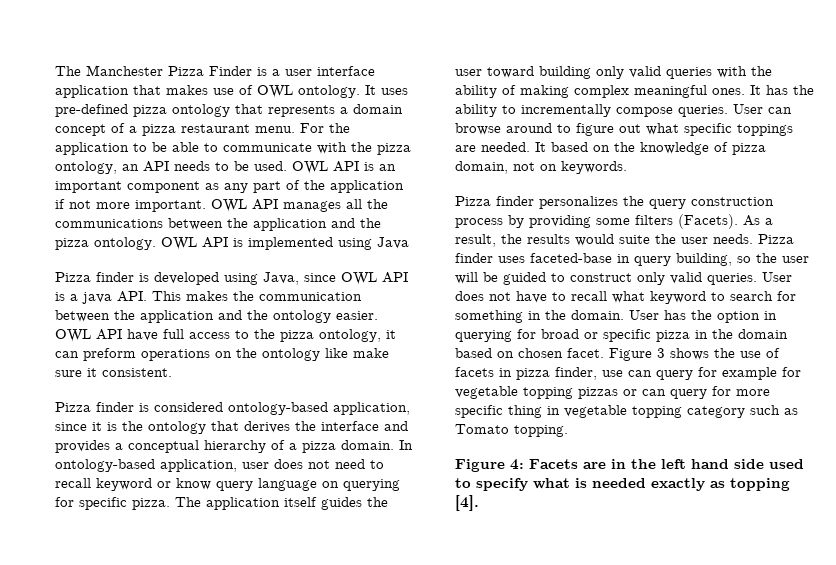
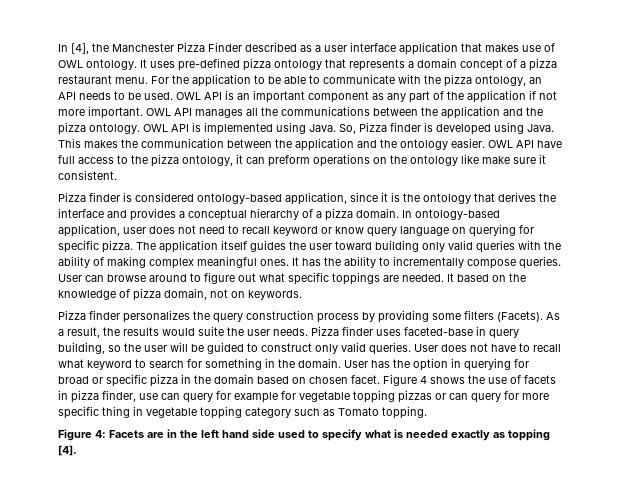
[55,66,81,76] The -> [58,43,109,54] In [4], the
[257,67,267,76] is -> [245,42,312,52] described as
[377,237,409,249] Java // -> [309,124,356,134] Java. So,
[263,272,408,285] [55,291,147,304] Java, since OWL API is a java API. -> [527,124,554,132] Java.
[657,348,665,358] 3 -> [420,376,427,384] 4

